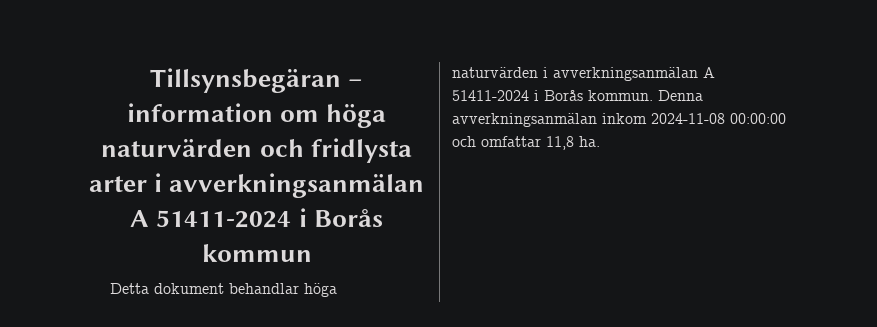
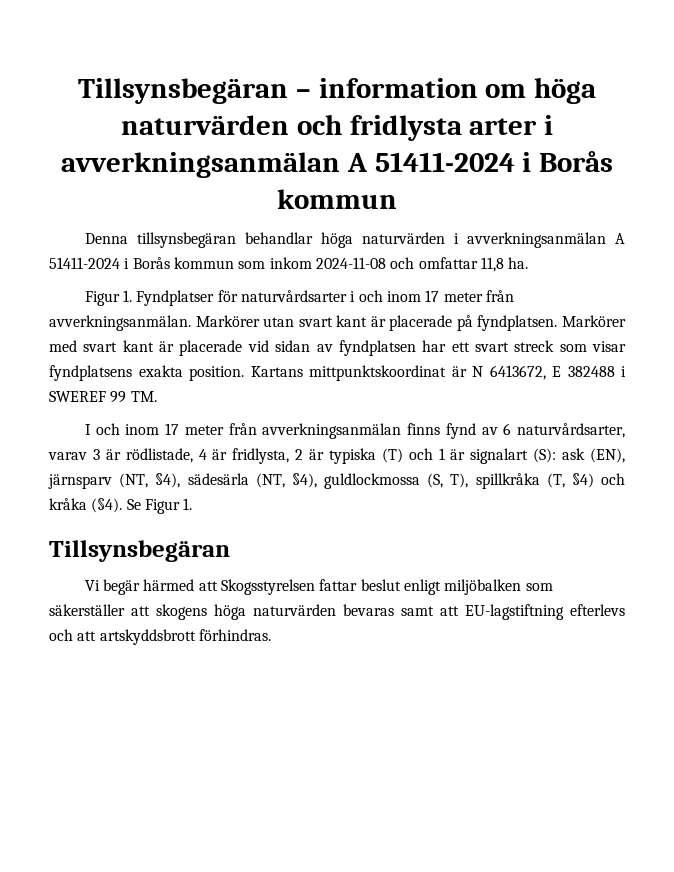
[109,283,224,294] Detta dokument -> [84,232,236,248] Denna tillsynsbegäran
[588,90,703,101] [452,113,597,127] kommun. Denna avverkningsanmälan -> [173,257,266,269] kommun som
[730,113,786,124] 00:00:00 -> (386, 263) none
(600, 141) none -> [84,290,515,306] [49,315,626,331] [49,340,626,356] [49,365,626,381] [49,391,157,403] [84,423,625,439] [48,448,625,464] [48,473,625,489] [49,498,193,514] [49,540,230,562] [84,579,553,595] [49,604,625,620] [49,629,271,645] // Figur 1. Fyndplatser för naturvårdsarter i och inom 17 meter från avverkningsanmälan. Markörer utan svart kant är placerade på fyndplatsen. Markörer med svart kant är placerade vid sidan av fyndplatsen har ett svart streck som visar fyndplatsens exakta position. Kartans mittpunktskoordinat är N 6413672, E 382488 i SWEREF 99 TM. // I och inom 17 meter från avverkningsanmälan finns fynd av 6 naturvårdsarter, varav 3 är rödlistade, 4 är fridlysta, 2 är typiska (T) och 1 är signalart (S): ask (EN), järnsparv (NT, §4), sädesärla (NT, §4), guldlockmossa (S, T), spillkråka (T, §4) och kråka (§4). Se Figur 1. // Tillsynsbegäran // Vi begär härmed att Skogsstyrelsen fattar beslut enligt miljöbalken som säkerställer att skogens höga naturvärden bevaras samt att EU-lagstiftning efterlevs och att artskyddsbrott förhindras.

